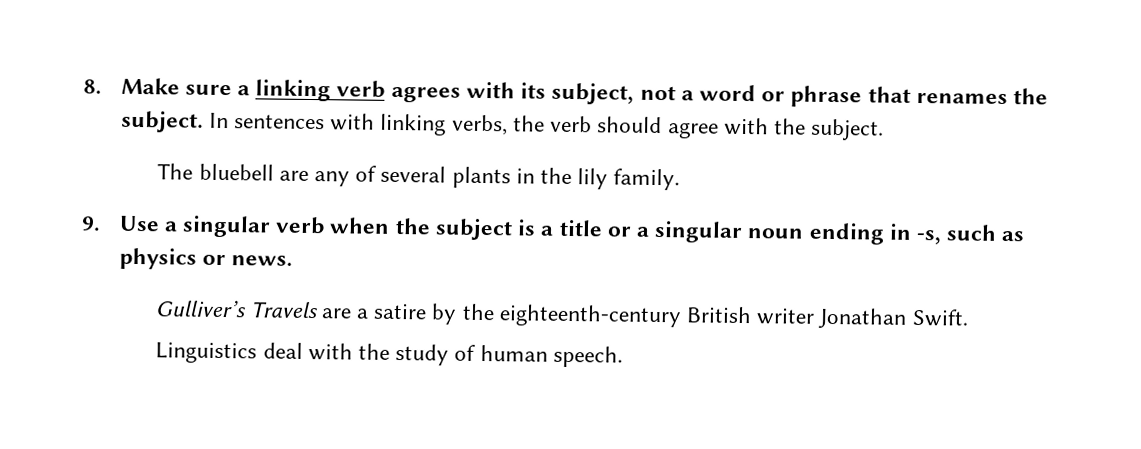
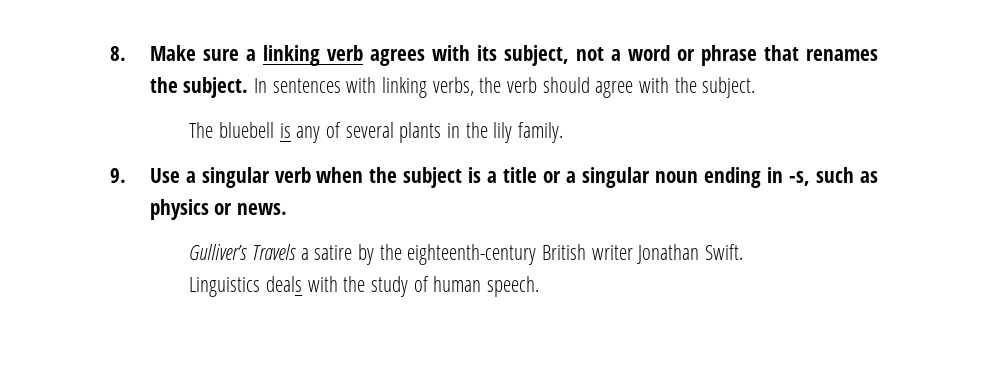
[278,170,309,181] are -> [279,123,291,138] is
[320,308,352,319] are -> (296, 252) none
[262,342,303,359] deal -> [265,276,302,292] deals

